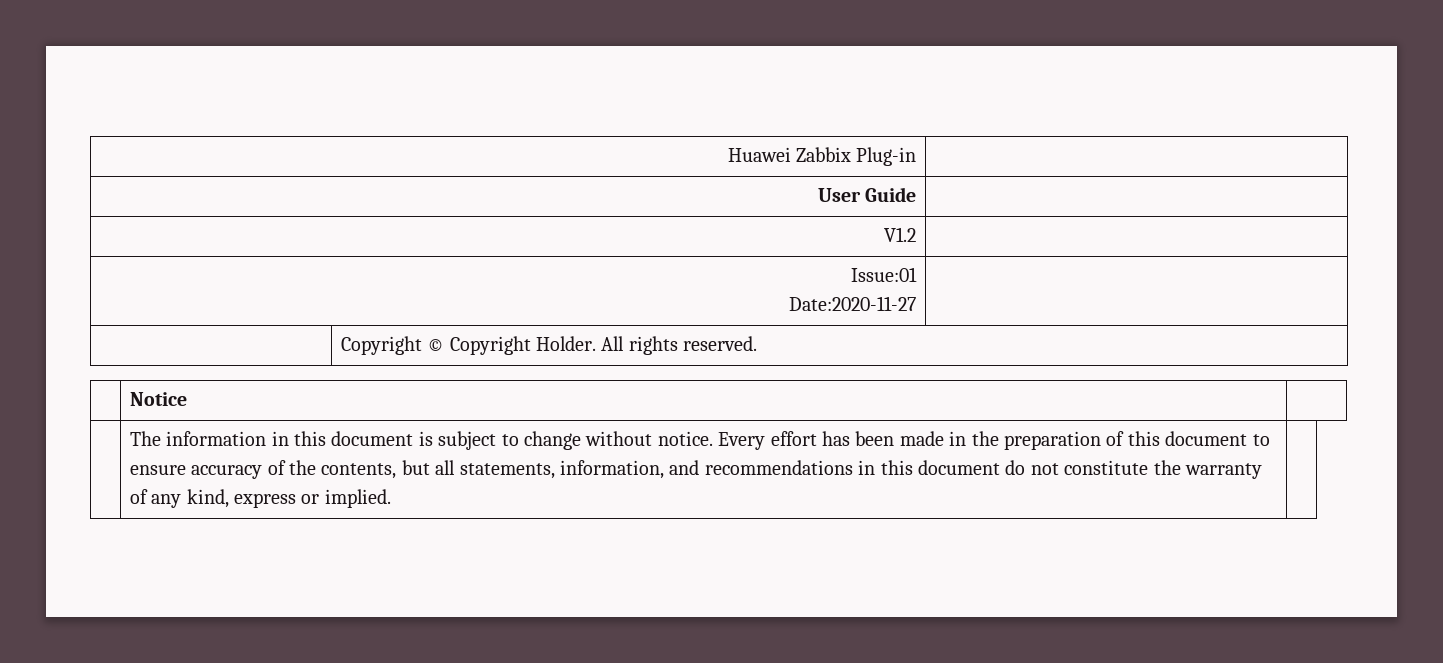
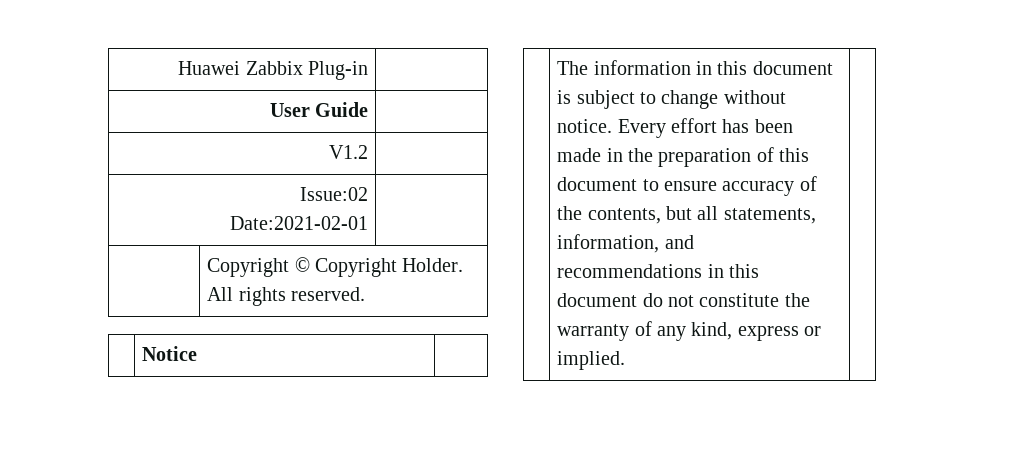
[851,267,918,282] [789,296,917,311] Issue:01 // Date:2020-11-27 -> [299,187,368,201] [229,216,368,230] Issue:02 // Date:2021-02-01

